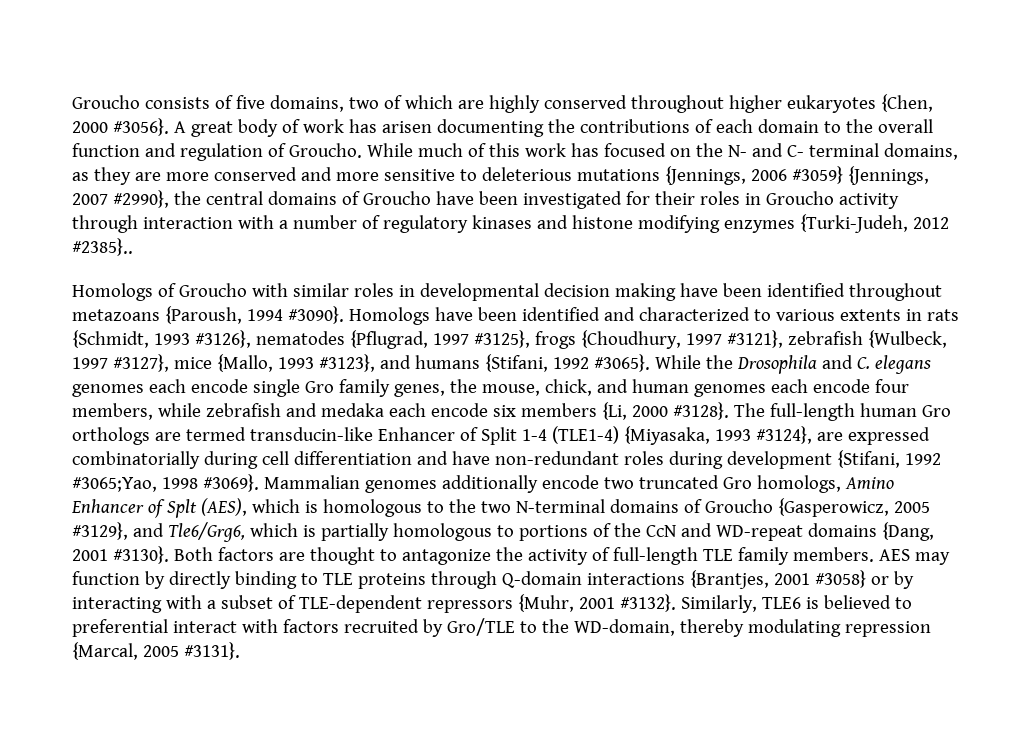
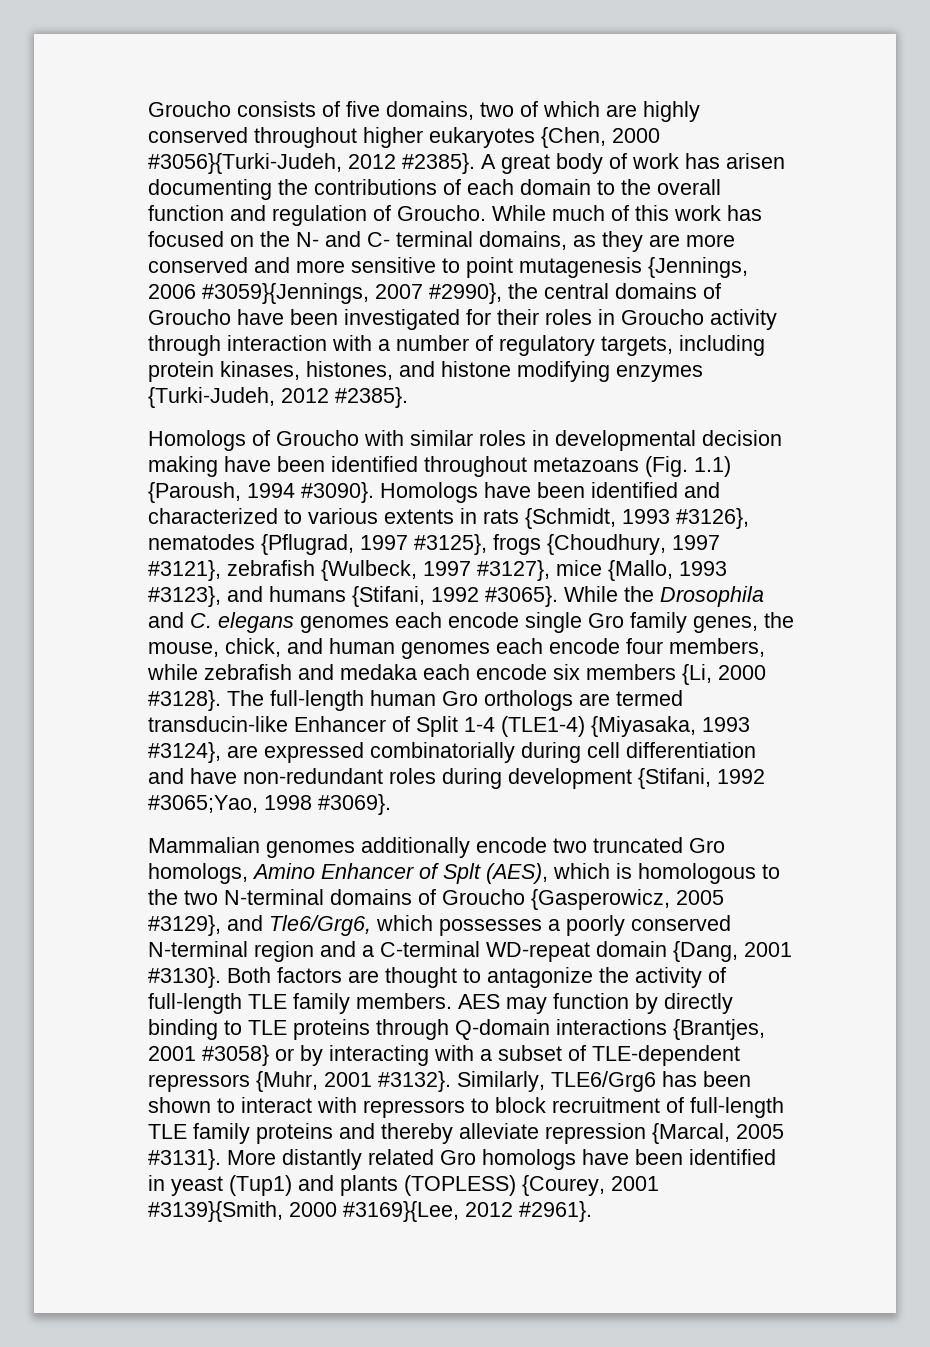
[112,118,169,136] #3056}. -> [148,153,475,174] #3056}{Turki-Judeh, 2012 #2385}.
[481,166,929,185] deleterious mutations {Jennings, 2006 #3059} {Jennings, -> [466,257,748,278] [148,283,369,304] point mutagenesis {Jennings, 2006 #3059}{Jennings,
[471,215,532,229] kinases -> [601,335,765,356] [148,361,393,382] targets, including protein kinases, histones,
[72,238,133,256] #2385}.. -> [335,387,408,408] #2385}.
(160, 315) none -> [645,456,731,477] (Fig. 1.1)
(259, 483) none -> (391, 804) //
[302,523,877,541] is partially homologous to portions of the CcN and WD-repeat domains -> [439,915,731,936] [148,941,667,962] possesses a poorly conserved N-terminal region and a C-terminal WD-repeat domain
[761,595,912,609] [72,618,931,637] [72,642,240,660] TLE6 is believed to preferential interact with factors recruited by Gro/TLE to the WD-domain, thereby modulating repression {Marcal, 2005 #3131}. -> [551,1071,751,1092] [148,1097,784,1118] [148,1123,784,1144] [148,1149,776,1170] [148,1175,659,1196] [148,1201,592,1222] TLE6/Grg6 has been shown to interact with repressors to block recruitment of full-length TLE family proteins and thereby alleviate repression {Marcal, 2005 #3131}. More distantly related Gro homologs have been identified in yeast (Tup1) and plants (TOPLESS) {Courey, 2001 #3139}{Smith, 2000 #3169}{Lee, 2012 #2961}.

